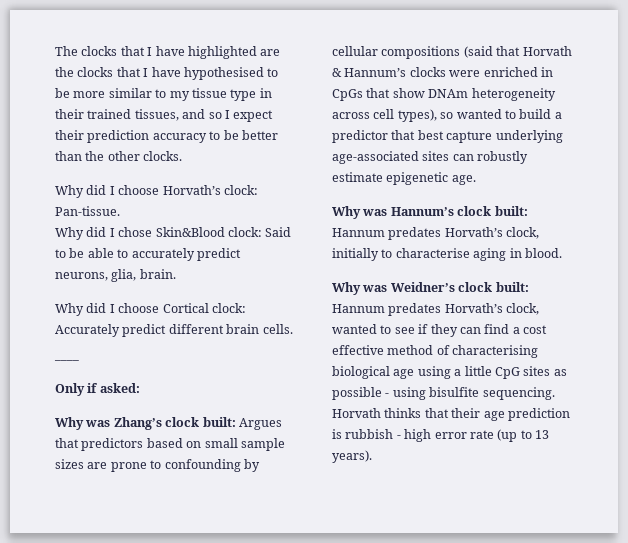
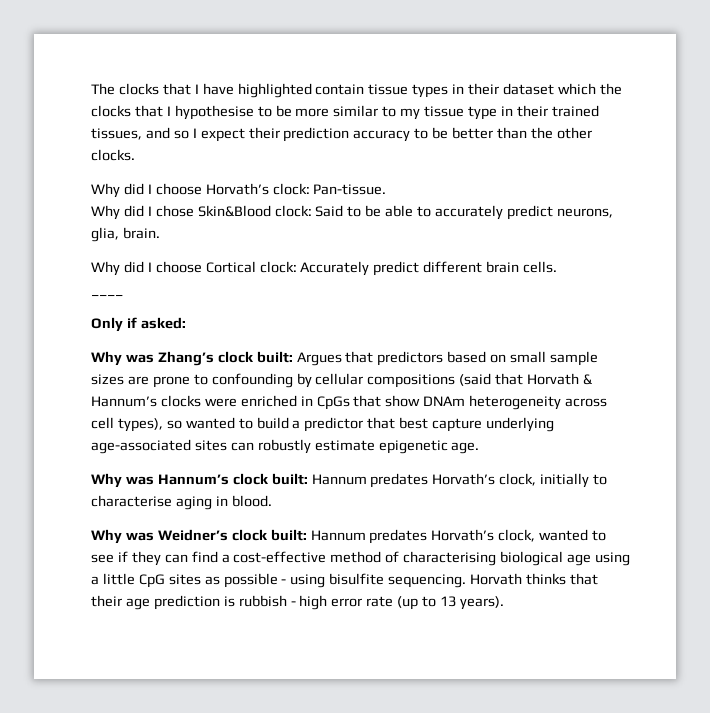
[260,49,281,56] are -> [315,83,596,98] contain tissue types in their dataset which
[151,67,264,80] have hypothesised -> [174,105,254,120] hypothesise
[523,325,547,334] [332,345,384,355] cost effective -> [233,551,327,563] cost-effective

